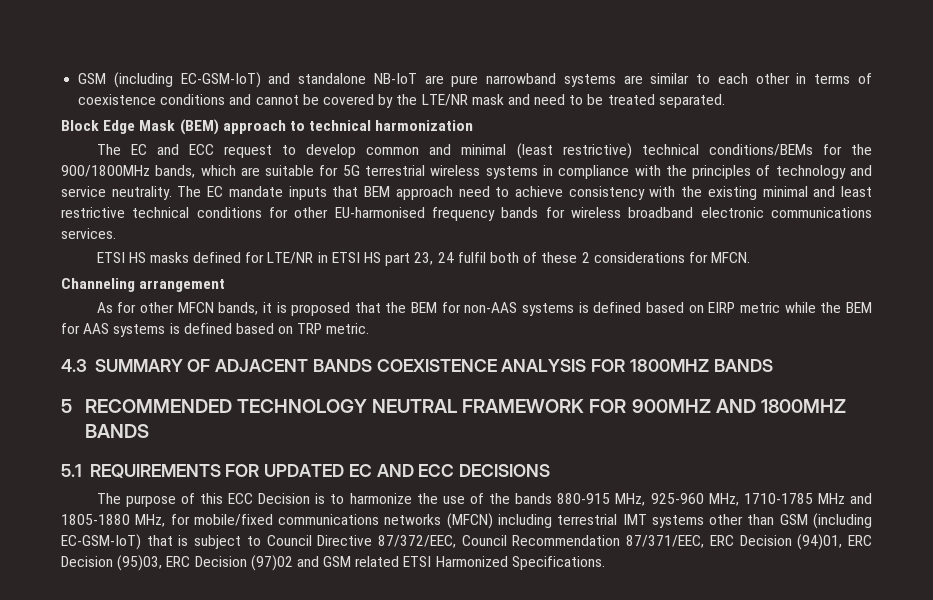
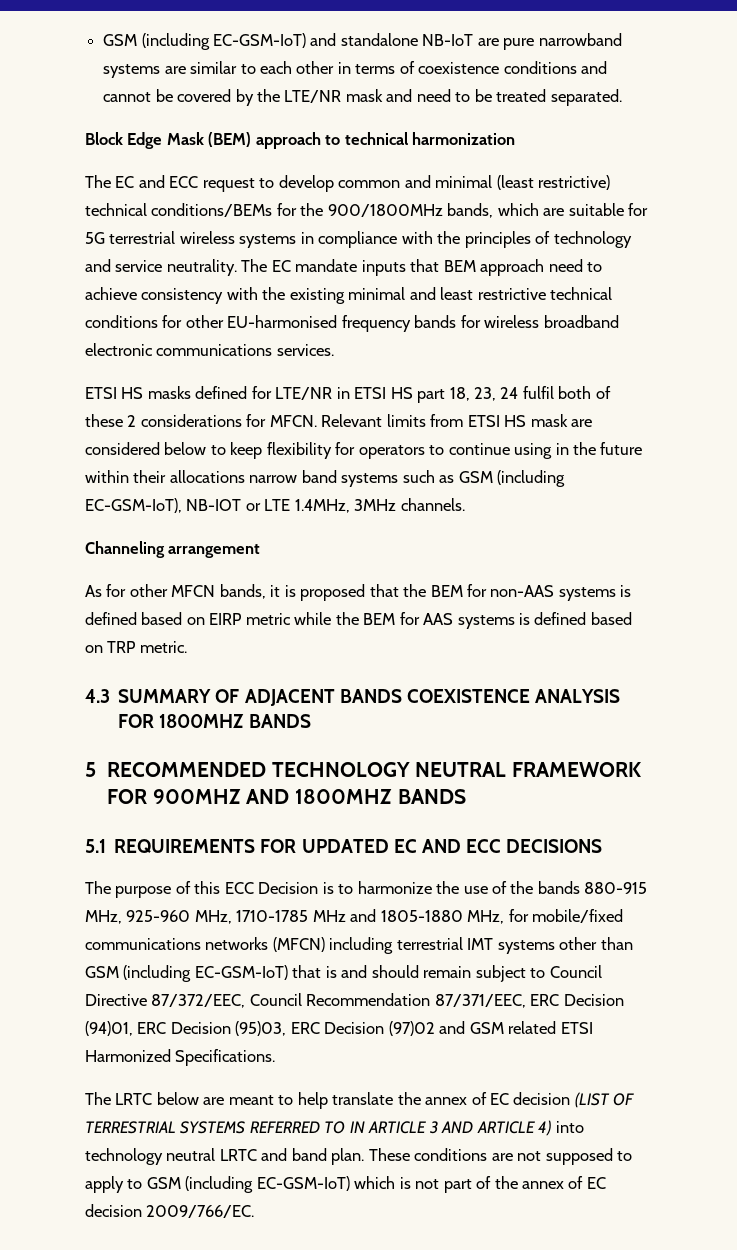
(411, 259) none -> [449,387,470,401] 18,
(751, 257) none -> [321,414,593,427] [85,442,643,459] [85,470,566,487] [85,498,465,513] Relevant limits from ETSI HS mask are considered below to keep flexibility for operators to continue using in the future within their allocations narrow band systems such as GSM (including EC-GSM-IoT), NB-IOT or LTE 1.4MHz, 3MHz channels.
(189, 540) none -> [341,965,472,978] and should remain
(605, 563) none -> [85,1092,635,1109] [85,1120,584,1136] [85,1148,633,1165] [85,1176,606,1193] [85,1204,255,1218] // The LRTC below are meant to help translate the annex of EC decision (LIST OF TERRESTRIAL SYSTEMS REFERRED TO IN ARTICLE 3 AND ARTICLE 4) into technology neutral LRTC and band plan. These conditions are not supposed to apply to GSM (including EC-GSM-IoT) which is not part of the annex of EC decision 2009/766/EC.

